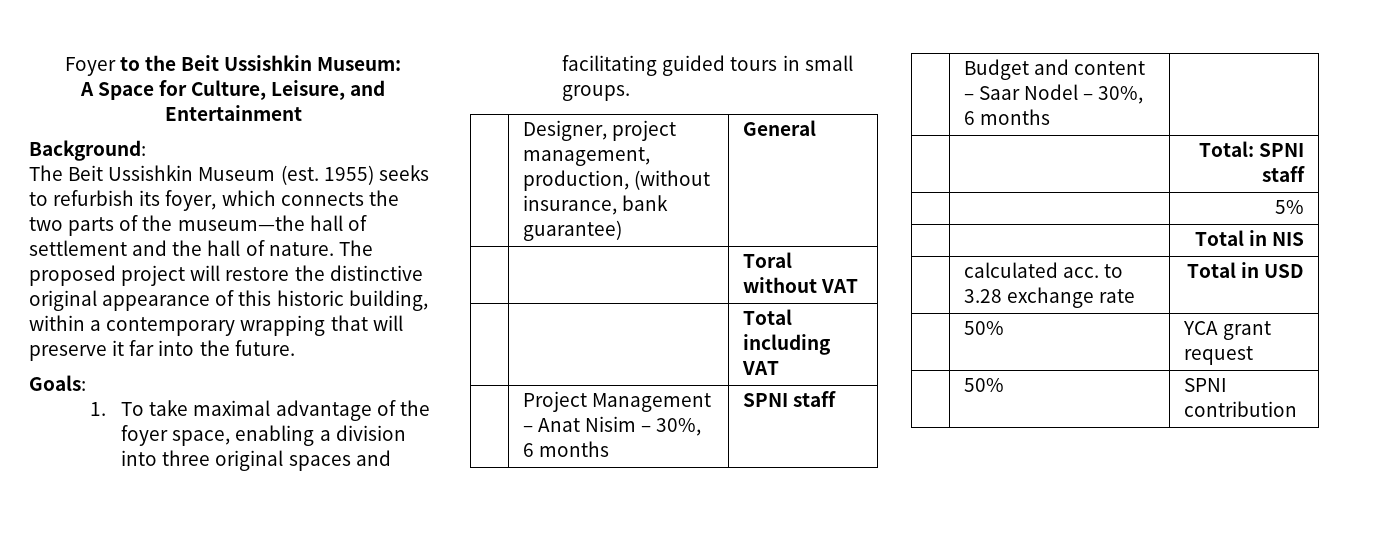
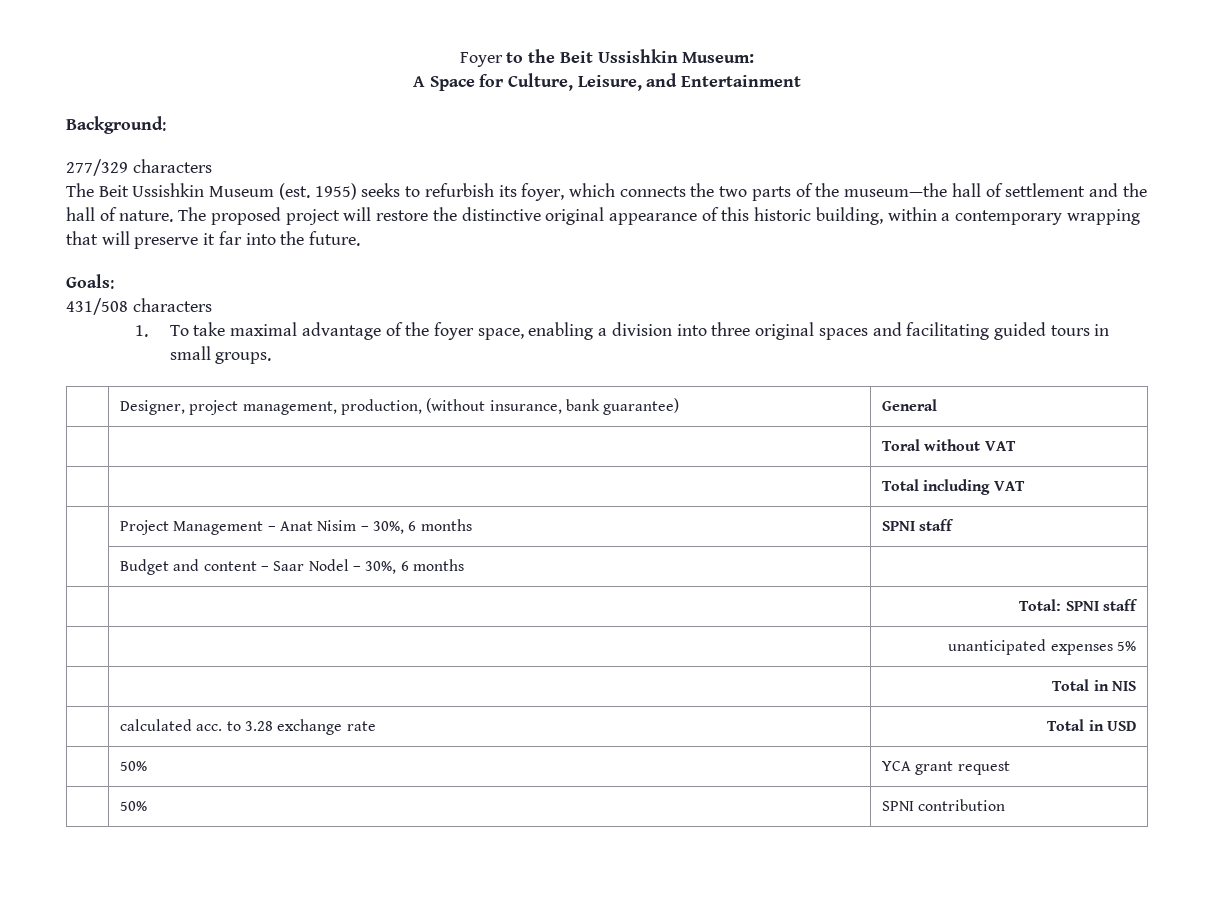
(146, 150) none -> [66,159,212,176] // 277/329 characters
(86, 383) none -> [66,298,212,315] // 431/508 characters
(1306, 174) none -> [948,639,1113,655] unanticipated expenses

